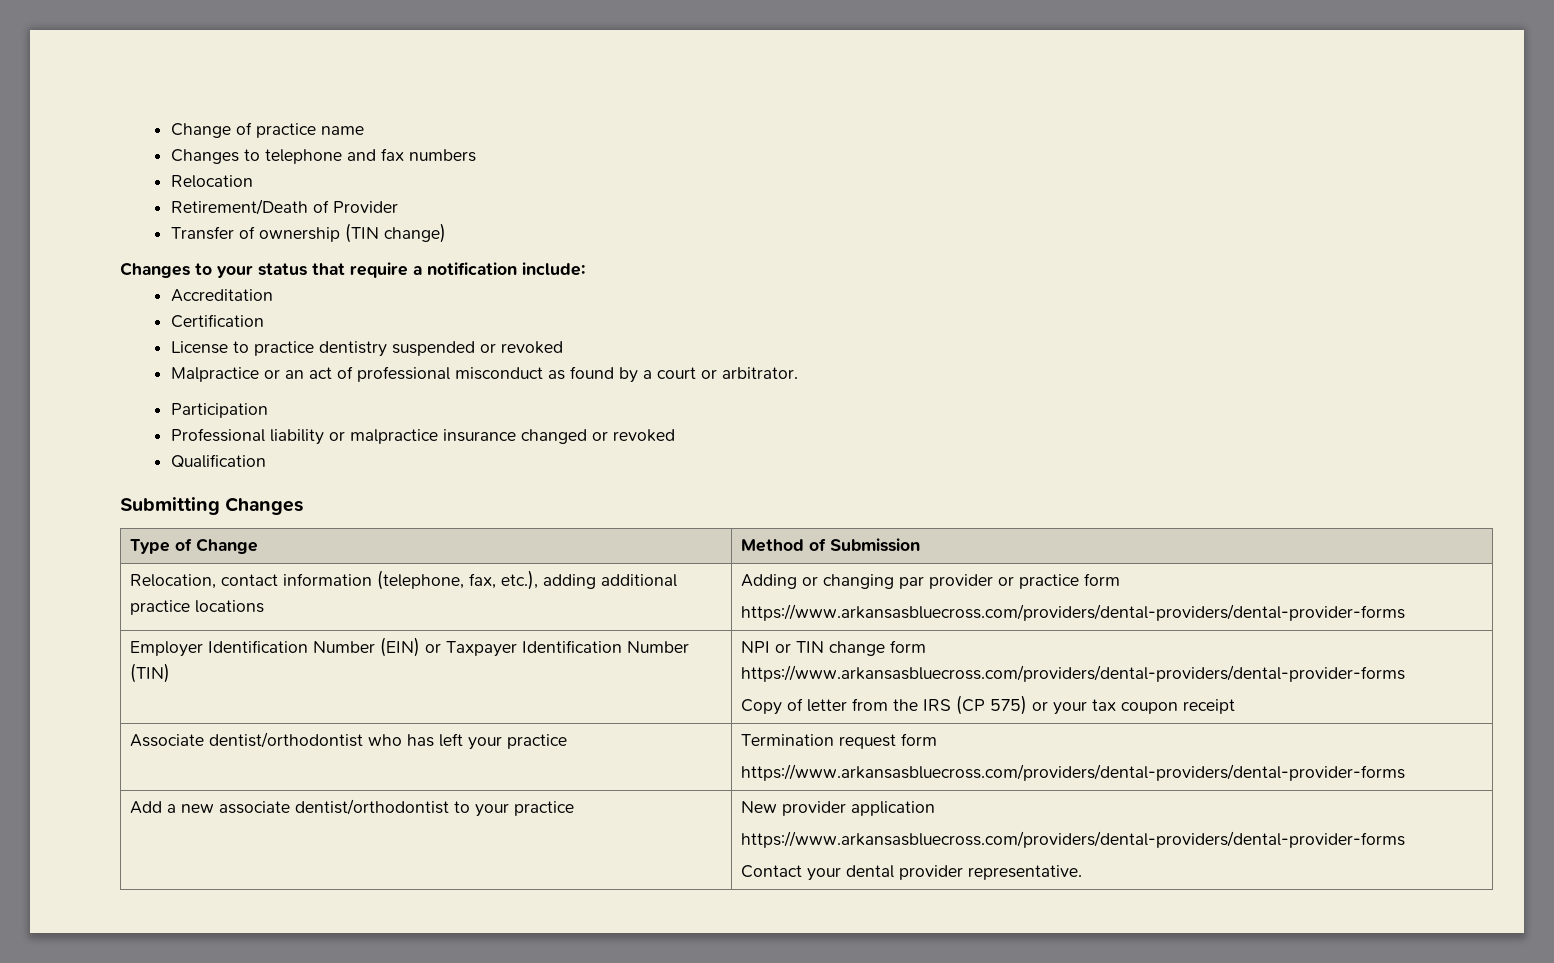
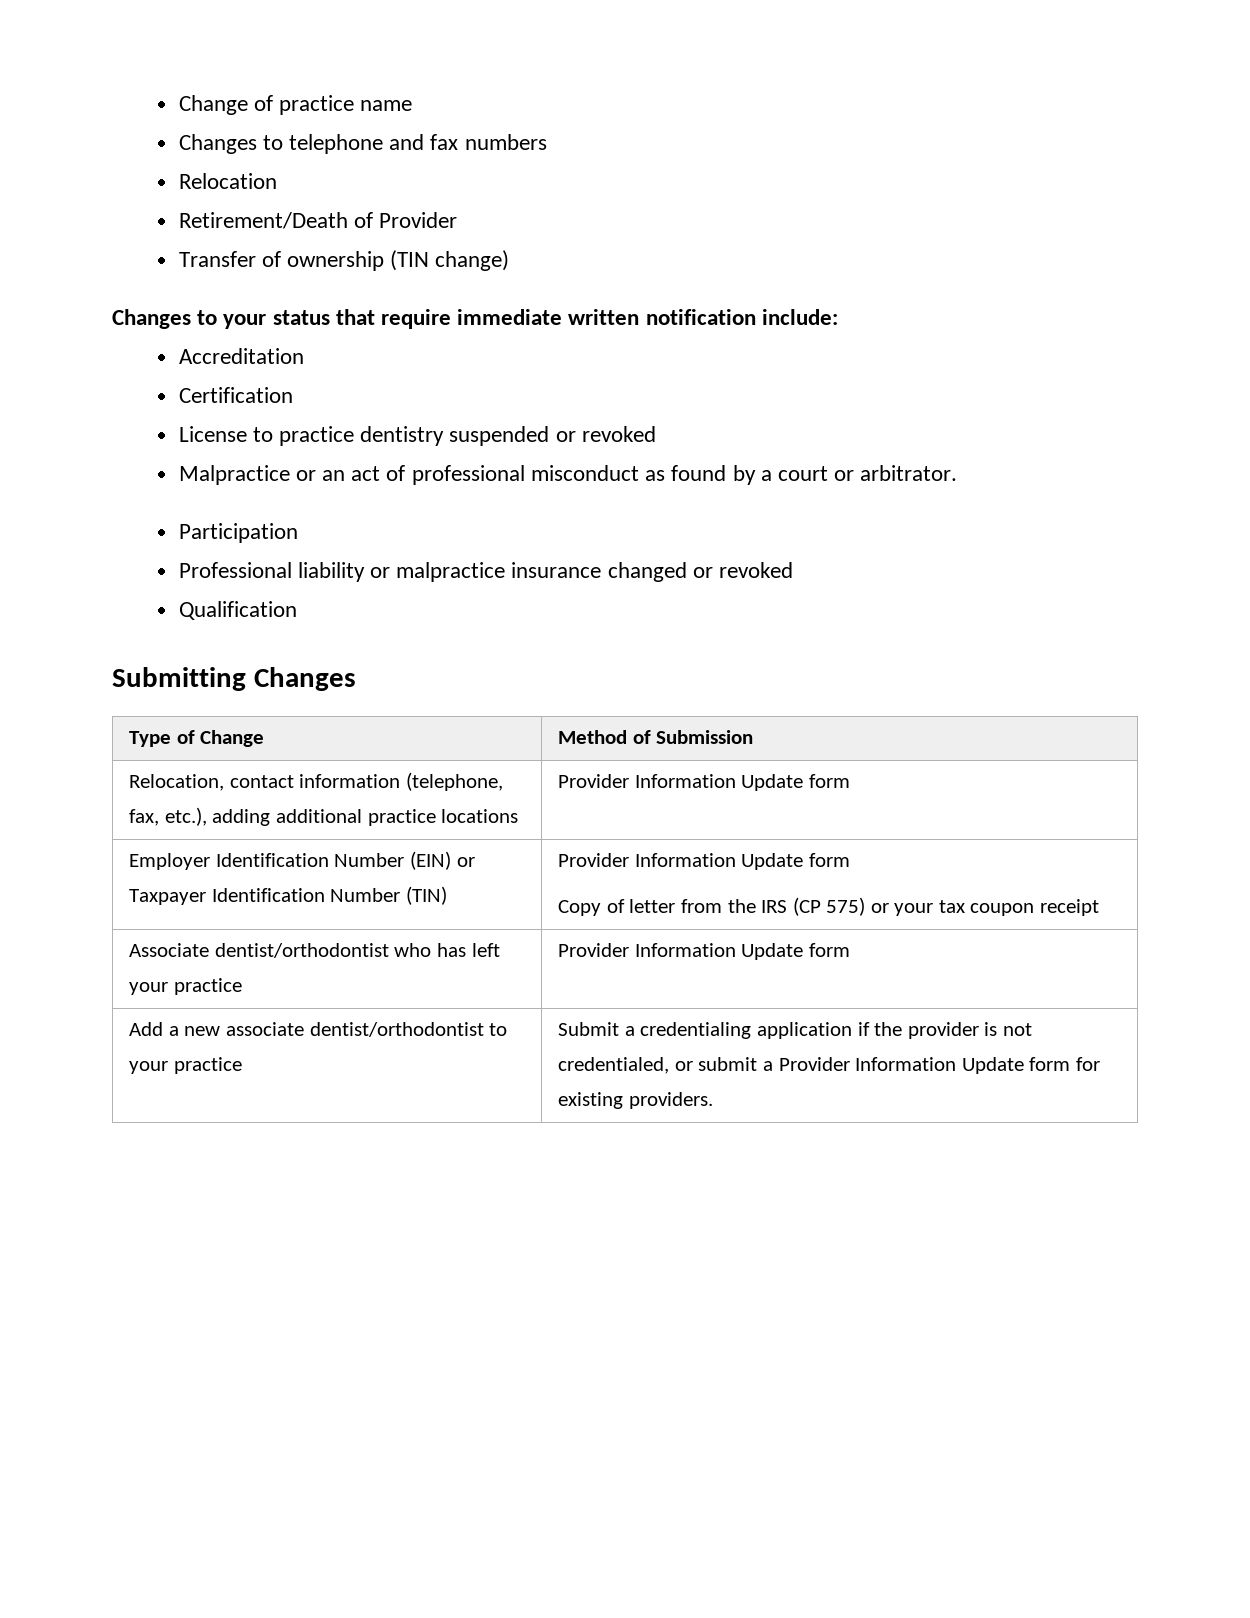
[413,265,422,275] a -> [457,309,640,325] immediate written
[741,573,1121,589] [741,604,1406,621] Adding or changing par provider or practice form // https://www.arkansasbluecross.com/providers/dental-providers/dental-provider-forms -> [558,774,851,791] Provider Information Update form
[741,640,927,656] [741,665,1406,682] NPI or TIN change form https://www.arkansasbluecross.com/providers/dental-providers/dental-provider-forms -> [558,853,851,870] Provider Information Update form
[741,733,938,749] [741,764,1406,781] Termination request form // https://www.arkansasbluecross.com/providers/dental-providers/dental-provider-forms -> [558,943,851,960] Provider Information Update form
[741,801,936,816] [741,831,1406,848] [741,865,1083,881] New provider application // https://www.arkansasbluecross.com/providers/dental-providers/dental-provider-forms // Contact your dental provider representative. -> [558,1022,1032,1039] [558,1057,1100,1074] [558,1092,713,1109] Submit a credentialing application if the provider is not credentialed, or submit a Provider Information Update form for existing providers.

